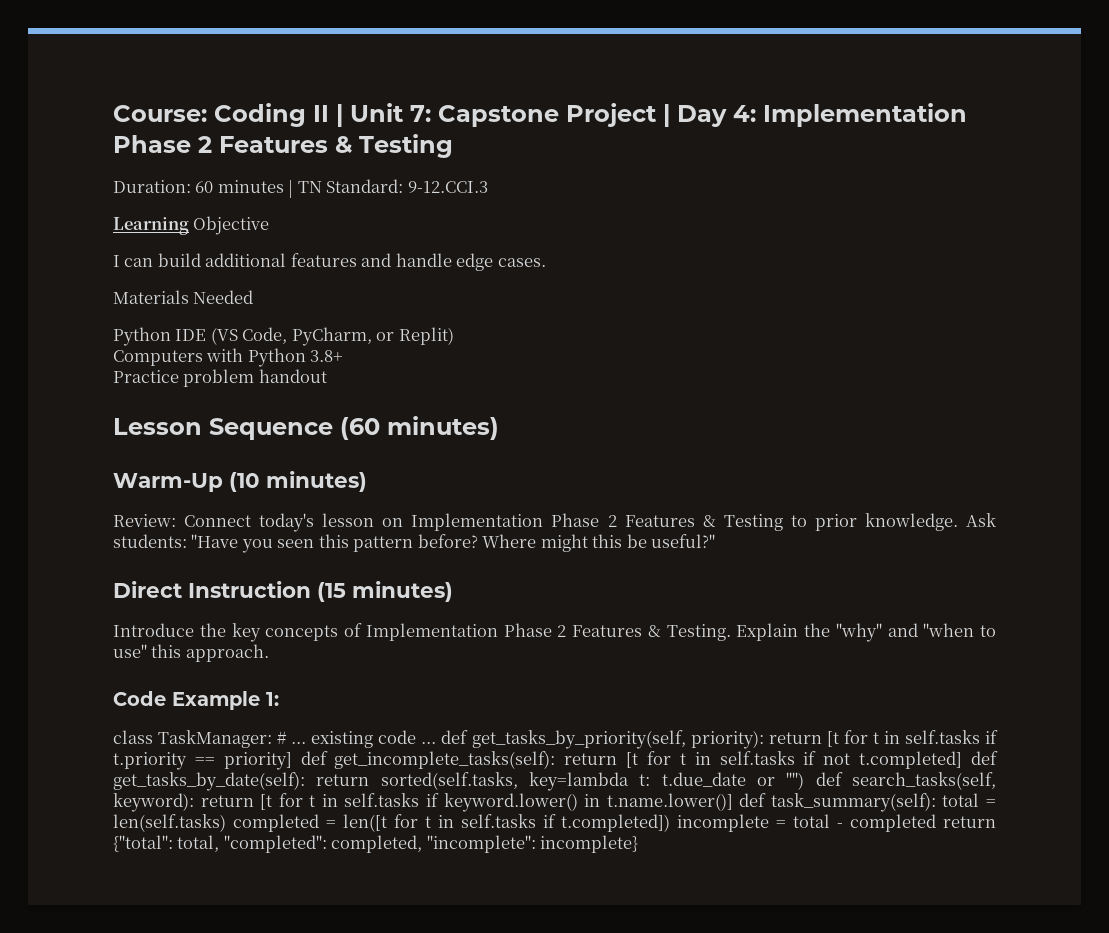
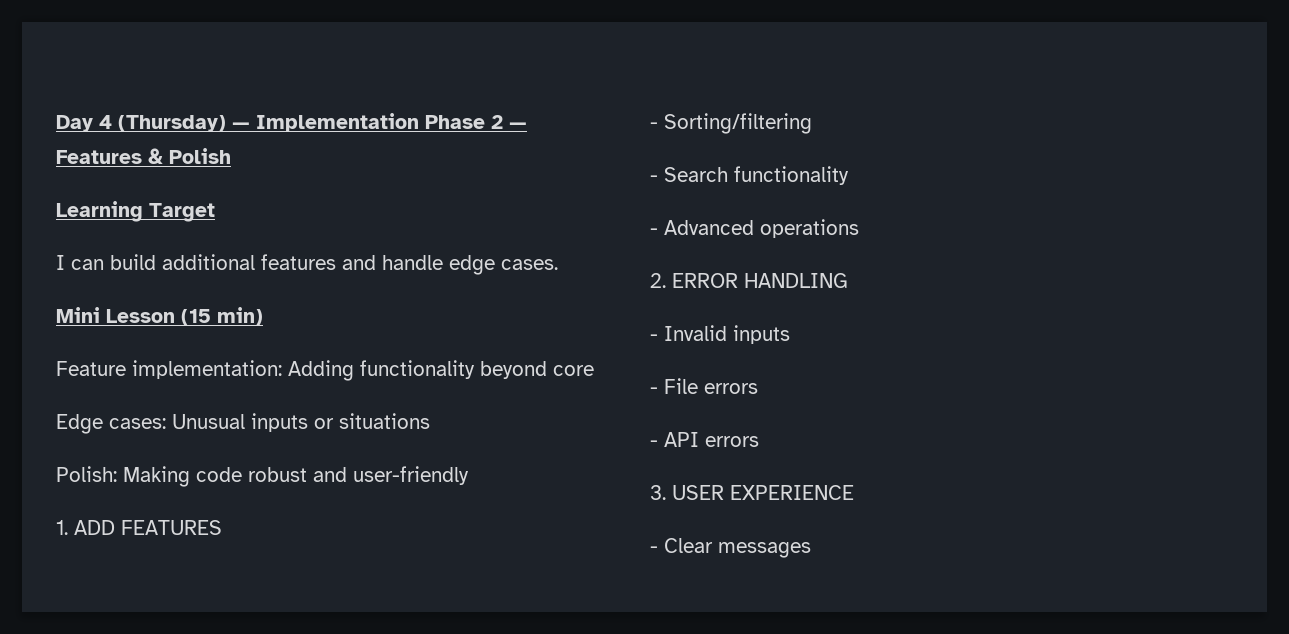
[113,103,967,127] [113,134,453,158] [113,179,488,198] Course: Coding II | Unit 7: Capstone Project | Day 4: Implementation Phase 2 Features & Testing // Duration: 60 minutes | TN Standard: 9-12.CCI.3 -> [56,113,527,132] [56,148,231,164] Day 4 (Thursday) — Implementation Phase 2 — Features & Polish
[193,216,270,235] Objective -> [149,203,215,222] Target
[113,290,254,304] [113,327,454,346] [113,348,344,367] [113,369,327,387] [113,416,499,440] [113,471,367,492] [113,513,996,532] [113,534,716,553] [113,581,453,602] [113,623,996,642] [113,644,269,662] [113,691,279,710] [113,730,998,749] [113,751,999,770] [113,772,997,791] [113,793,996,812] [113,814,996,832] [113,835,639,853] Materials Needed // Python IDE (VS Code, PyCharm, or Replit) // Computers with Python 3.8+ // Practice problem handout // Lesson Sequence (60 minutes) // Warm-Up (10 minutes) // Review: Connect today's lesson on Implementation Phase 2 Features & Testing to prior knowledge. Ask students: "Have you seen this pattern before? Where might this be useful?" // Direct Instruction (15 minutes) // Introduce the key concepts of Implementation Phase 2 Features & Testing. Explain the "why" and "when to use" this approach. // Code Example 1: // class TaskManager: # ... existing code ... def get_tasks_by_priority(self, priority): return [t for t in self.tasks if t.priority == priority] def get_incomplete_tasks(self): return [t for t in self.tasks if not t.completed] def get_tasks_by_date(self): return sorted(self.tasks, key=lambda t: t.due_date or "") def search_tasks(self, keyword): return [t for t in self.tasks if keyword.lower() in t.name.lower()] def task_summary(self): total = len(self.tasks) completed = len([t for t in self.tasks if t.completed]) incomplete = total - completed return {"total": total, "completed": completed, "incomplete": incomplete} -> [56,307,263,326] [56,360,594,381] [56,413,430,434] [56,466,469,487] [56,520,222,535] [650,113,812,134] [650,166,849,185] [650,219,859,238] [650,273,848,288] [650,325,790,344] [650,378,758,394] [650,432,759,447] [650,485,854,500] [650,538,811,558] Mini Lesson (15 min) // Feature implementation: Adding functionality beyond core // Edge cases: Unusual inputs or situations // Polish: Making code robust and user-friendly // 1. ADD FEATURES // - Sorting/filtering // - Search functionality // - Advanced operations // 2. ERROR HANDLING // - Invalid inputs // - File errors // - API errors // 3. USER EXPERIENCE // - Clear messages

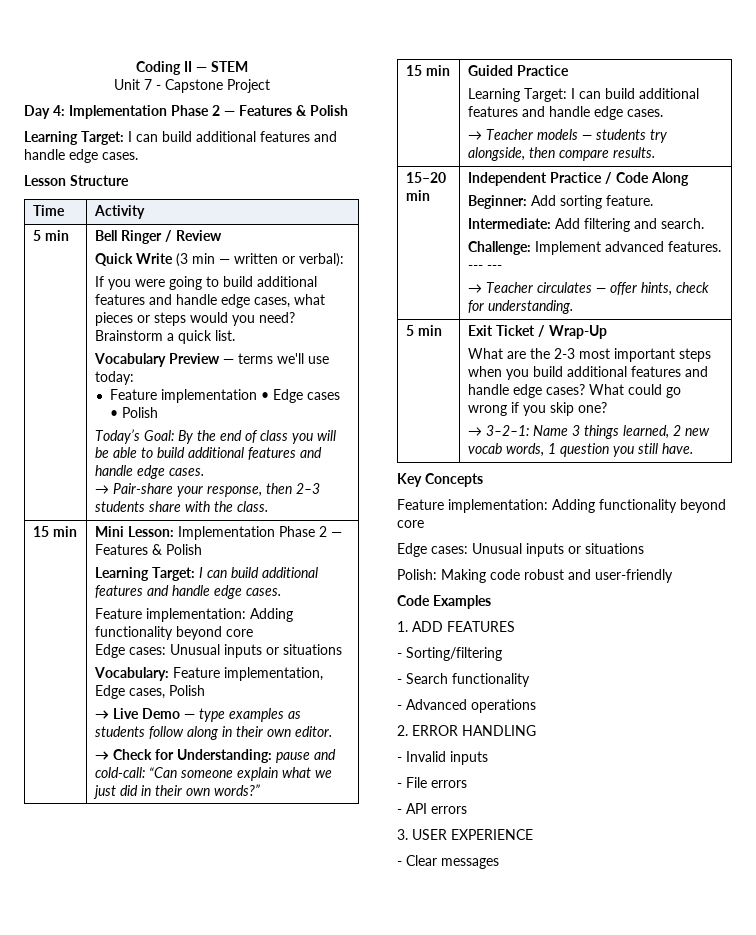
[56,113,527,132] [56,148,231,164] [56,201,215,222] [56,254,558,275] [56,307,263,326] Day 4 (Thursday) — Implementation Phase 2 — Features & Polish // Learning Target // I can build additional features and handle edge cases. // Mini Lesson (15 min) -> [135,61,248,75] [113,79,270,93] [24,105,348,119] [24,131,337,145] [24,149,138,163] [24,175,129,186] [32,205,65,216] [93,205,145,219] [32,230,69,241] [94,230,222,244] [94,253,344,267] [94,276,317,290] [94,294,325,308] [94,312,295,326] [94,330,235,344] [93,353,329,367] [94,371,134,385] [110,389,341,403] [110,407,159,418] [94,429,336,444] [94,447,322,460] [94,465,204,479] [94,483,320,497] [94,501,268,512] [32,526,77,537] [94,526,342,540] [94,544,202,555] [94,567,318,581] [94,585,281,599] [94,608,293,622] [94,626,253,640] [94,644,342,658] [93,667,323,681] [94,685,205,699] [94,708,301,722] [94,726,332,740] [94,749,336,763] [94,767,332,781] [92,784,260,799] [405,65,450,76] [467,65,569,76] [467,88,699,102] [467,106,663,120] [467,129,667,143] [467,147,655,161] [405,172,446,183] [405,190,430,201] [467,172,689,186] [467,195,653,209] [467,218,704,232] [467,241,721,255] [467,265,502,270] [467,282,709,296] [467,300,573,314] [405,325,442,336] [467,325,607,339] [467,348,711,362] [467,366,708,380] [467,384,681,398] [467,402,607,416] [467,425,710,439] [467,443,693,457] [397,473,483,487] Coding II — STEM // Unit 7 - Capstone Project // Day 4: Implementation Phase 2 — Features & Polish // Learning Target: I can build additional features and handle edge cases. // Lesson Structure // Time | Activity // 5 min | Bell Ringer / Review // Quick Write (3 min — written or verbal): // If you were going to build additional features and handle edge cases, what pieces or steps would you need? Brainstorm a quick list. // Vocabulary Preview — terms we'll use today: // Feature implementation • Edge cases • Polish // Today’s Goal: By the end of class you will be able to build additional features and handle edge cases. // → Pair-share your response, then 2–3 students share with the class. // 15 min | Mini Lesson: Implementation Phase 2 — Features & Polish // Learning Target: I can build additional features and handle edge cases. // Feature implementation: Adding functionality beyond core // Edge cases: Unusual inputs or situations // Vocabulary: Feature implementation, Edge cases, Polish // → Live Demo — type examples as students follow along in their own editor. // → Check for Understanding: pause and cold-call: “Can someone explain what we just did in their own words?” // 15 min | Guided Practice // Learning Target: I can build additional features and handle edge cases. // → Teacher models — students try alongside, then compare results. // 15–20 min | Independent Practice / Code Along // Beginner: Add sorting feature. // Intermediate: Add filtering and search. // Challenge: Implement advanced features. --- --- // → Teacher circulates — offer hints, check for understanding. // 5 min | Exit Ticket / Wrap-Up // What are the 2-3 most important steps when you build additional features and handle edge cases? What could go wrong if you skip one? // → 3–2–1: Name 3 things learned, 2 new vocab words, 1 question you still have. // Key Concepts
(469, 475) none -> [397,595,491,609] // Code Examples

